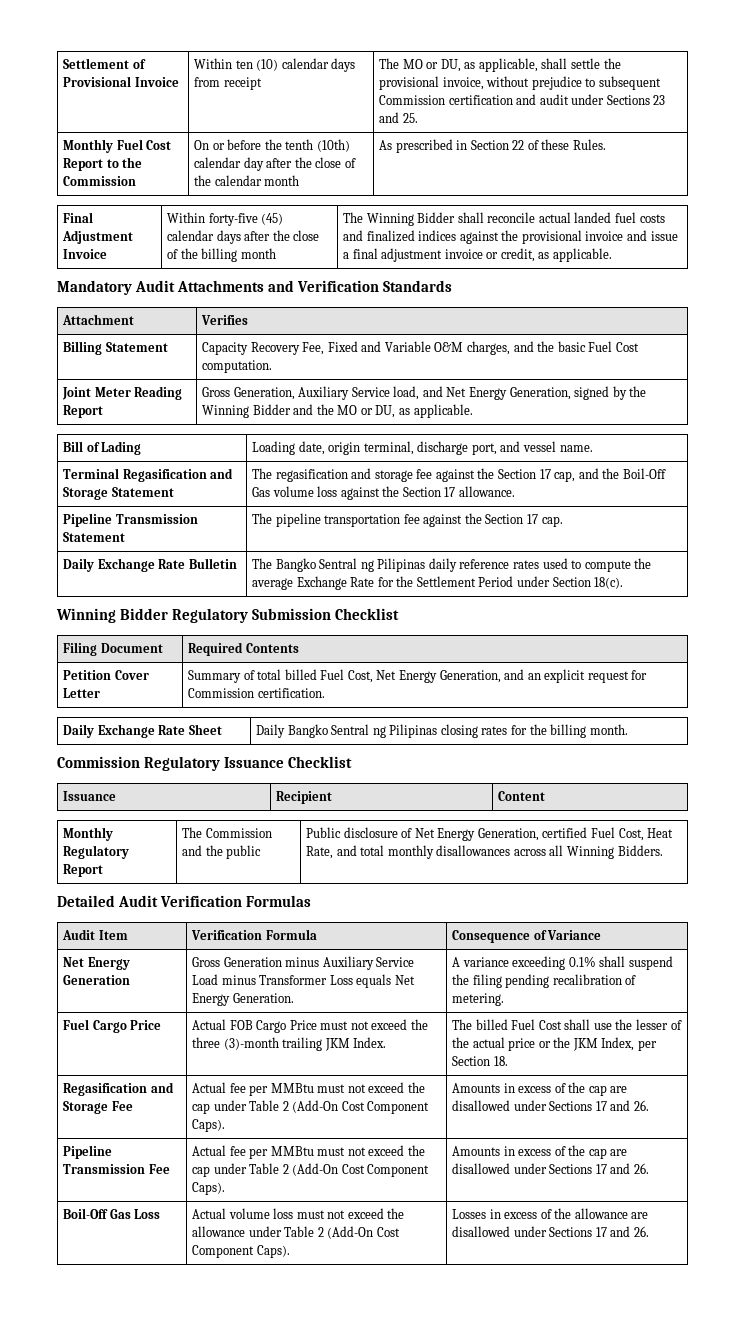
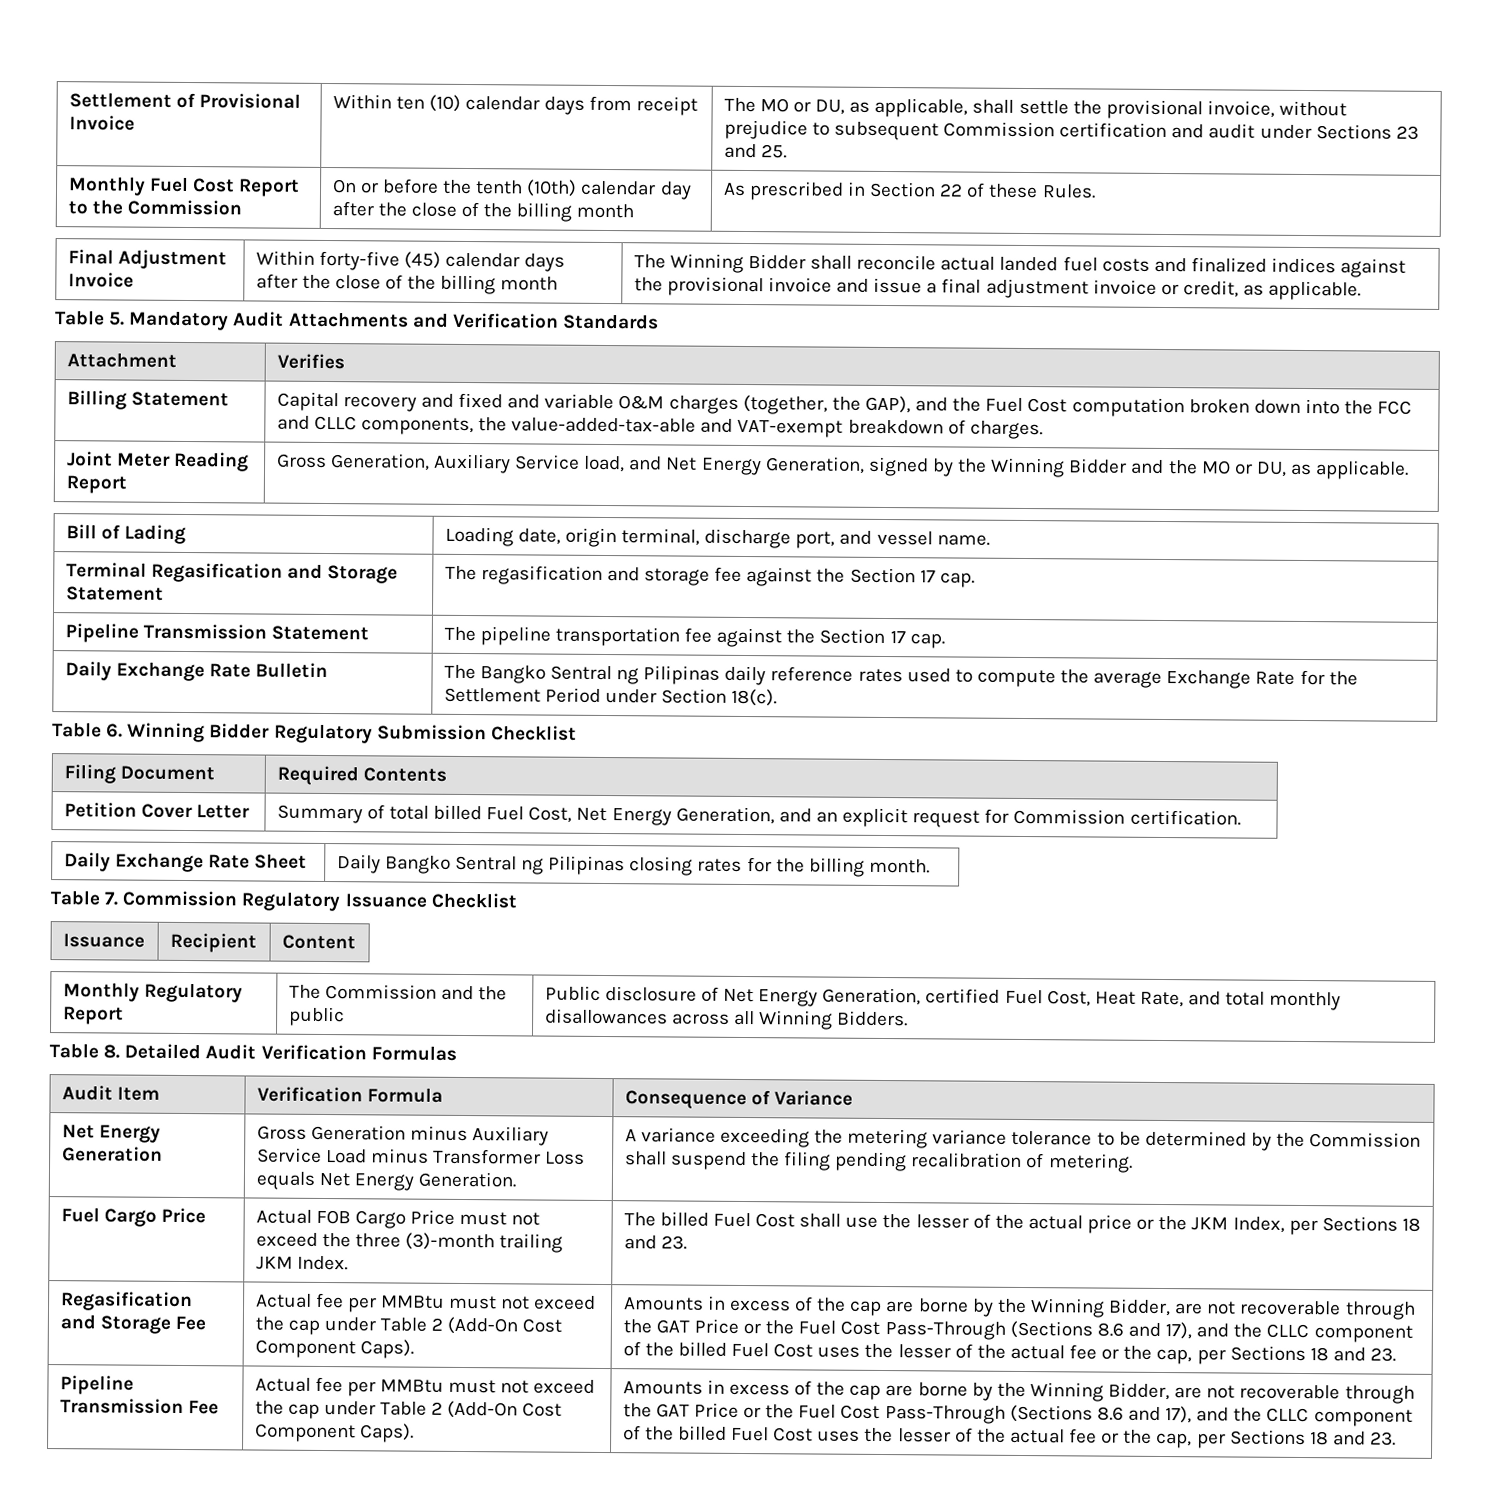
[214,175,262,186] calendar -> [516,202,573,222] billing
(612, 255) none -> [55,310,126,326] Table 5.
[202,341,639,355] [202,360,273,373] Capacity Recovery Fee, Fixed and Variable O&M charges, and the basic Fuel Cost computation. -> [276,391,1413,418] [276,415,1043,440] Capital recovery and fixed and variable O&M charges (together, the GAP), and the Fuel Cost computation broken down into the FCC and CLLC components, the value-added-tax-able and VAT-exempt breakdown of charges.
[554,468,666,482] [252,486,515,500] cap, and the Boil-Off Gas volume loss against the Section 17 allowance. -> [939,572,975,588] cap.
(624, 583) none -> [52,722,124,738] Table 6.
(628, 729) none -> [50,890,119,906] Table 7.
(663, 850) none -> [49,1043,121,1059] Table 8.
[568,956,596,967] 0.1% -> [814,1128,1422,1151] the metering variance tolerance to be determined by the Commission
[452,1056,508,1066] Section 18. -> [1321,1216,1421,1232] [623,1235,687,1250] Sections 18 and 23.
[452,1100,649,1111] disallowed under Sections 17 and 26. -> [918,1298,1416,1320] [622,1318,1413,1343] [622,1341,1397,1365] borne by the Winning Bidder, are not recoverable through the GAT Price or the Fuel Cost Pass-Through (Sections 8.6 and 17), and the CLLC component of the billed Fuel Cost uses the lesser of the actual fee or the cap, per Sections 18 and 23.
[452,1163,649,1174] [63,1208,161,1219] [192,1208,405,1219] [192,1226,400,1239] [192,1245,290,1258] [452,1208,649,1219] [452,1226,649,1237] disallowed under Sections 17 and 26. // Boil-Off Gas Loss | Actual volume loss must not exceed the allowance under Table 2 (Add-On Cost Component Caps). | Losses in excess of the allowance are disallowed under Sections 17 and 26. -> [917,1382,1415,1404] [622,1402,1413,1427] [622,1425,1397,1449] borne by the Winning Bidder, are not recoverable through the GAT Price or the Fuel Cost Pass-Through (Sections 8.6 and 17), and the CLLC component of the billed Fuel Cost uses the lesser of the actual fee or the cap, per Sections 18 and 23.

